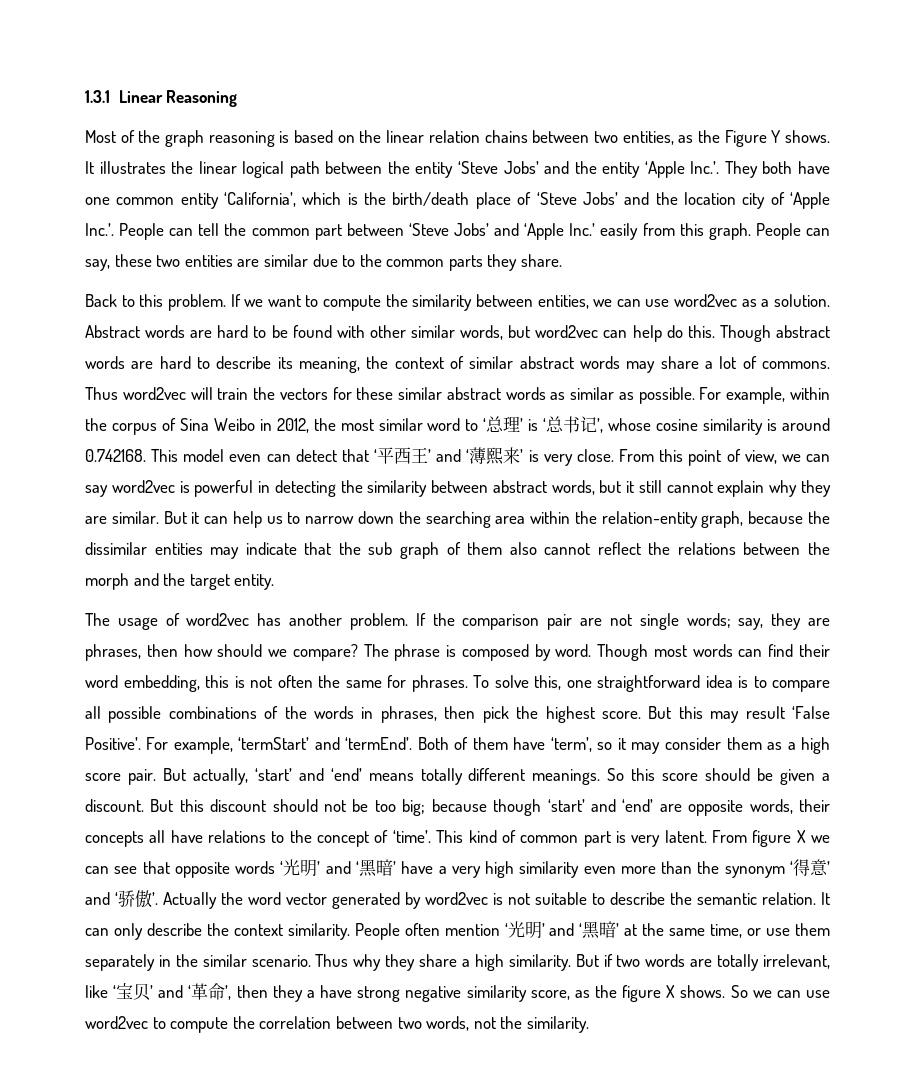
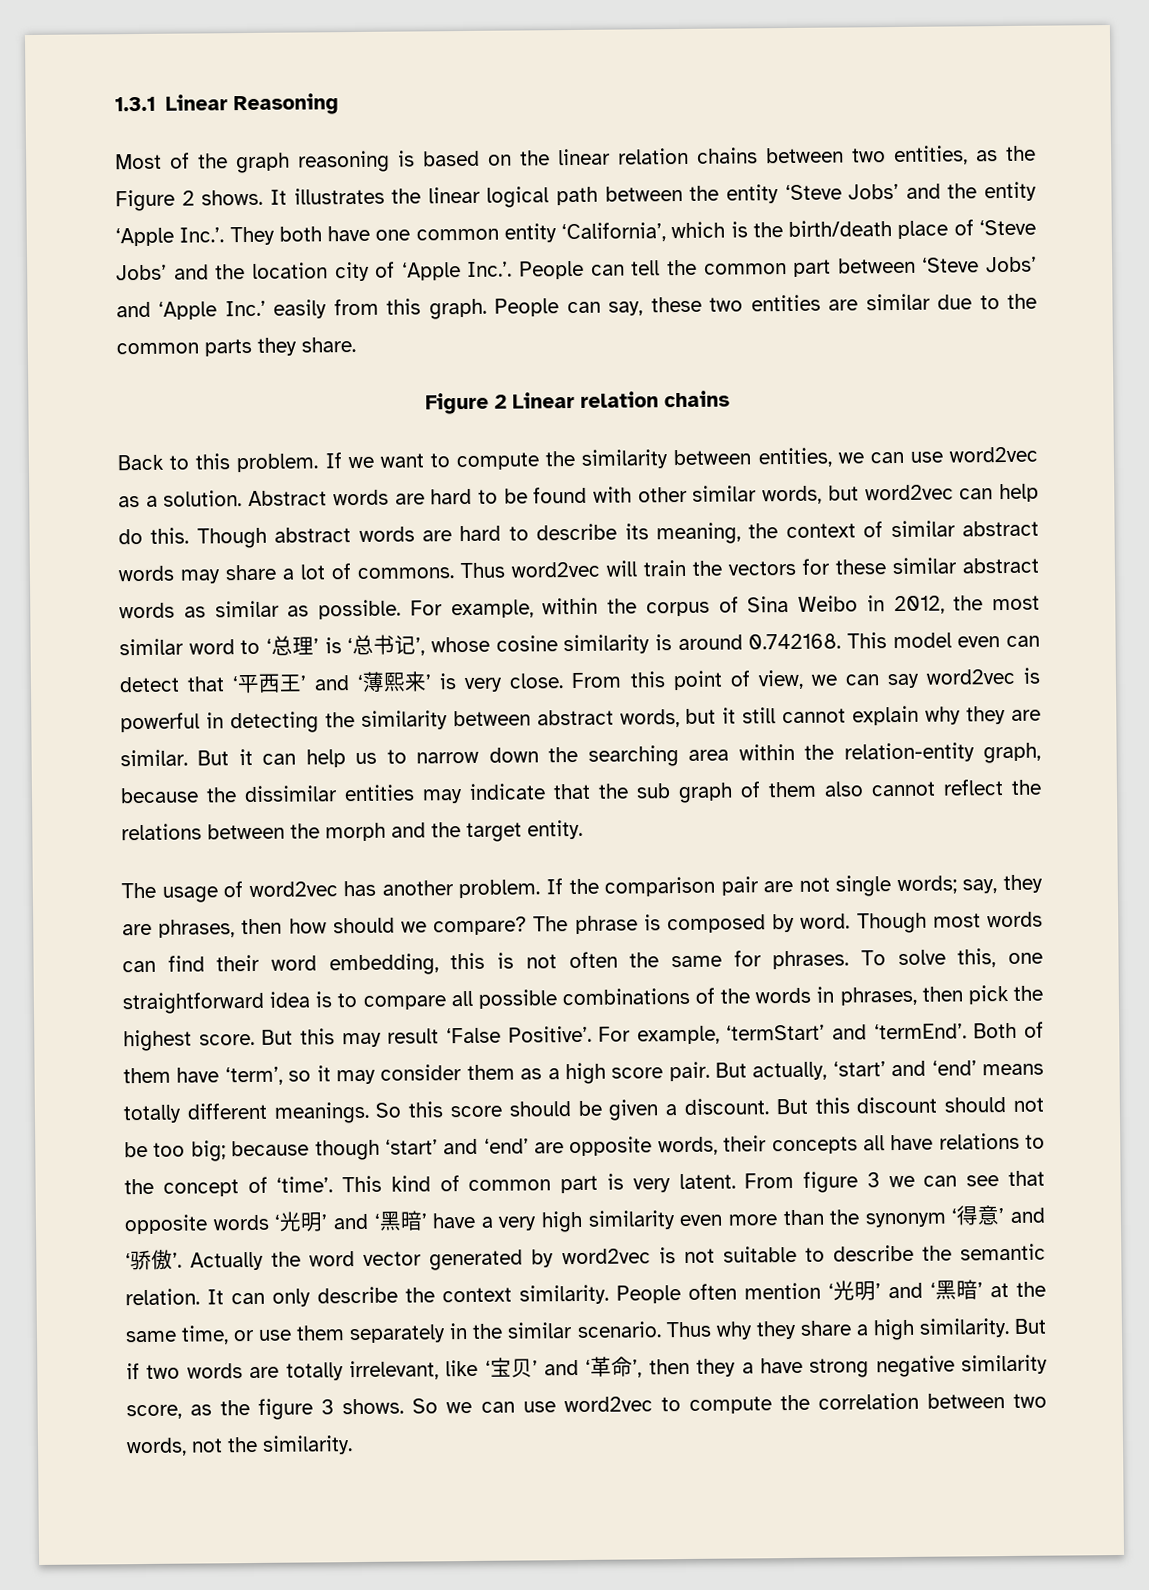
[771,130,781,143] Y -> [181,190,195,206] 2
(563, 260) none -> [425,390,730,415] // Figure 2 Linear relation chains
[796,830,806,843] X -> [866,1172,880,1188] 3
[666,985,676,998] X -> [321,1399,335,1415] 3

